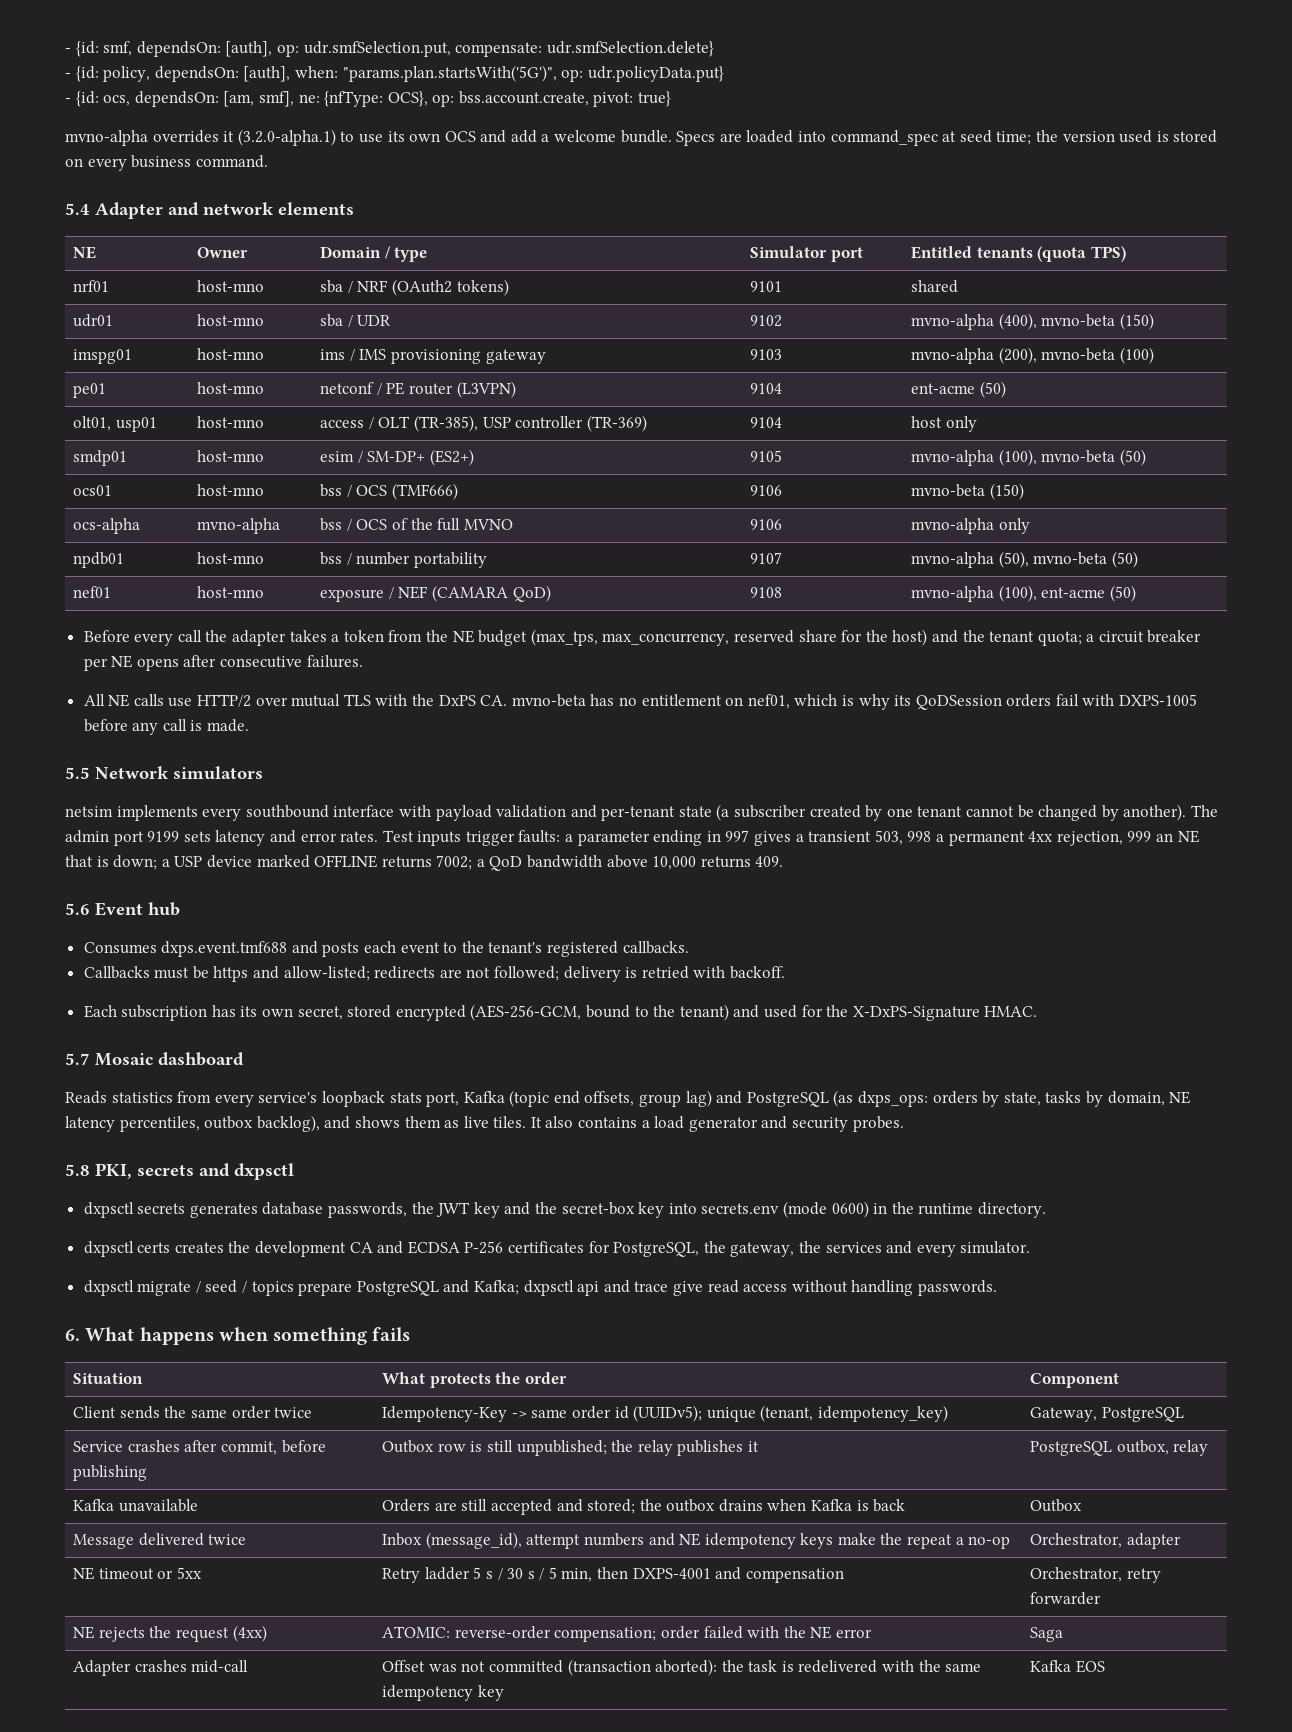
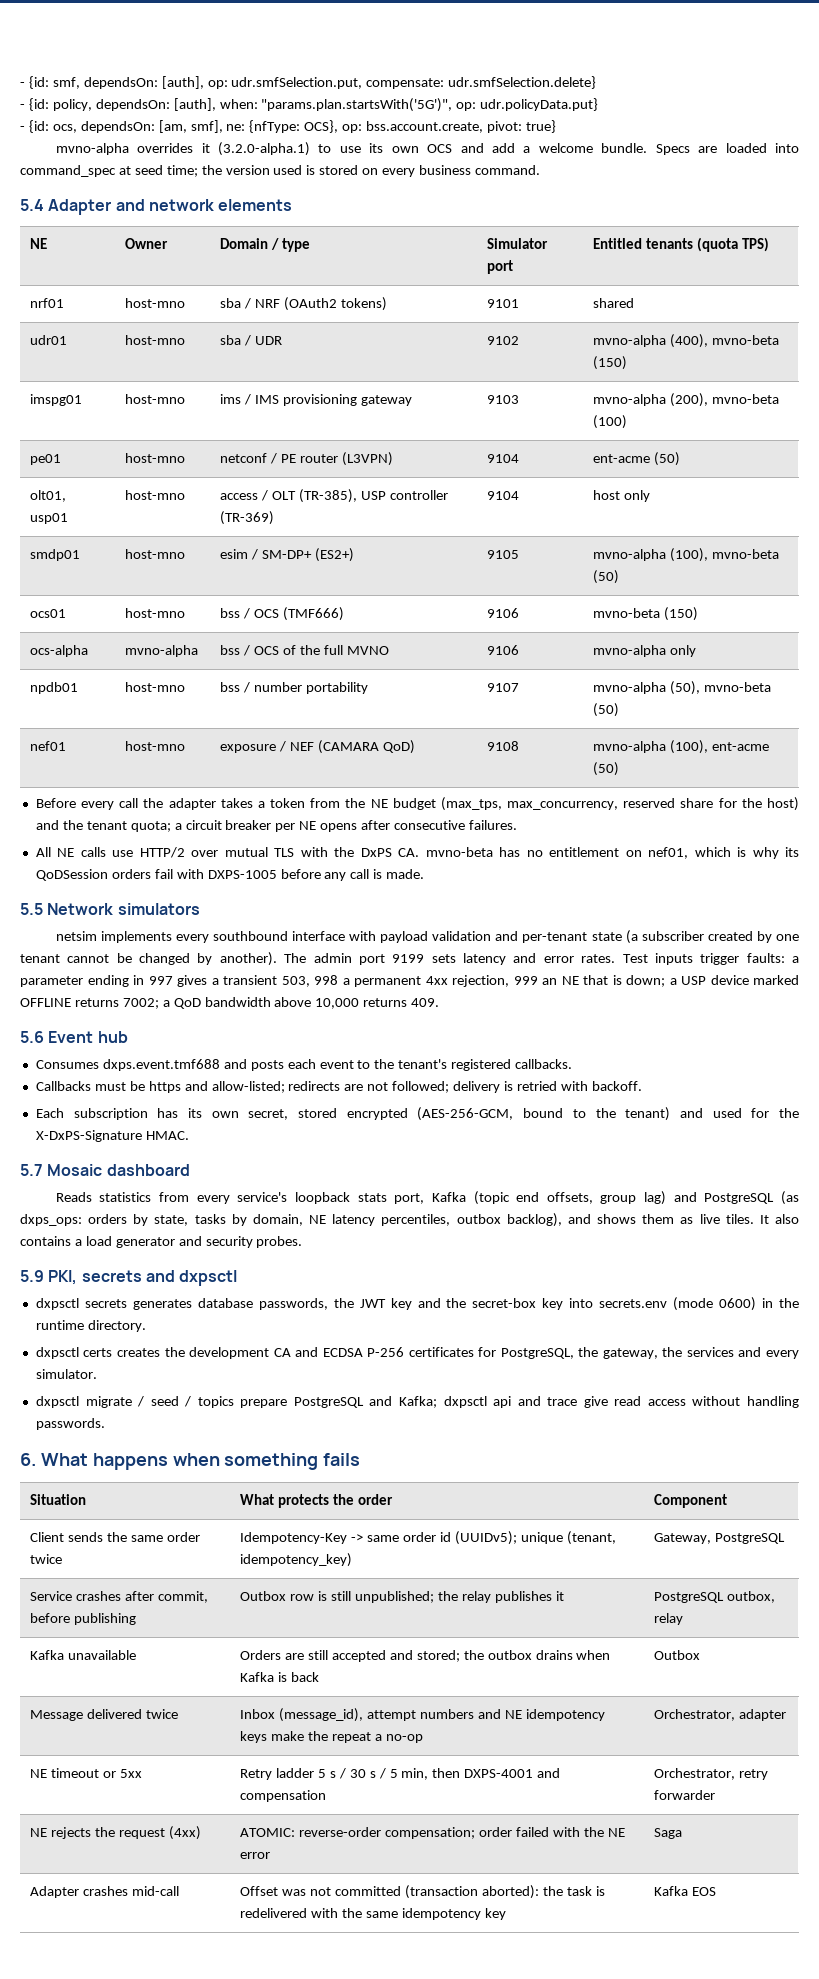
[65,1164,90,1176] 5.8 -> [20,1270,44,1282] 5.9

